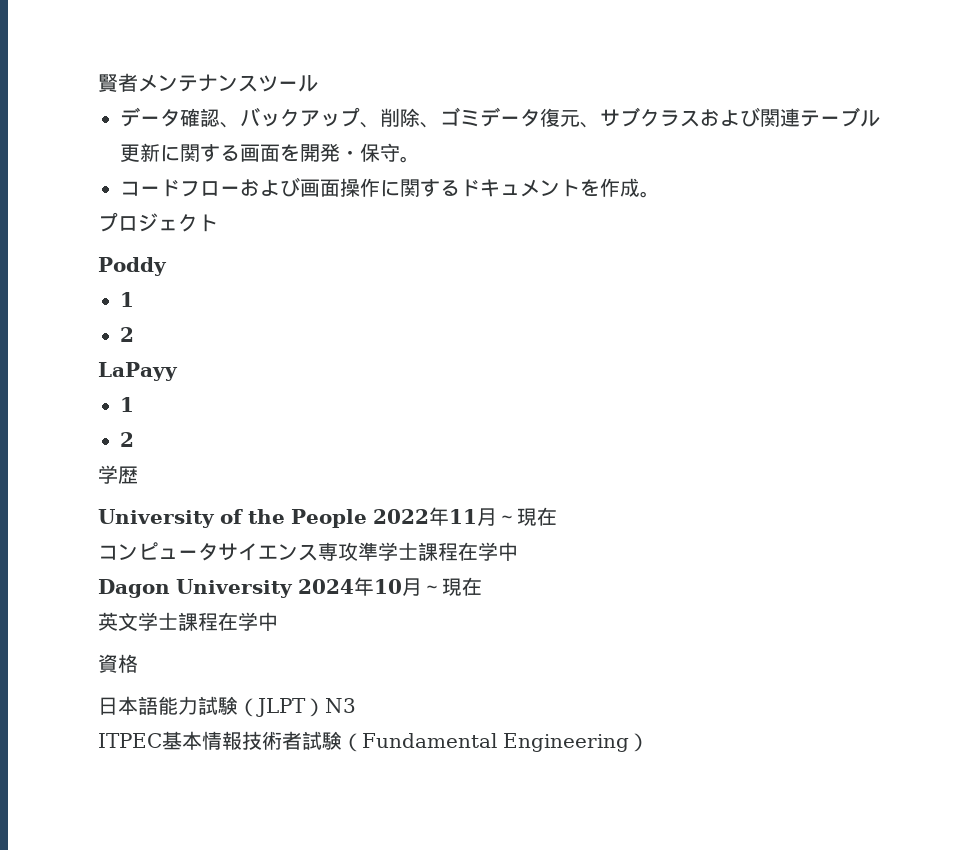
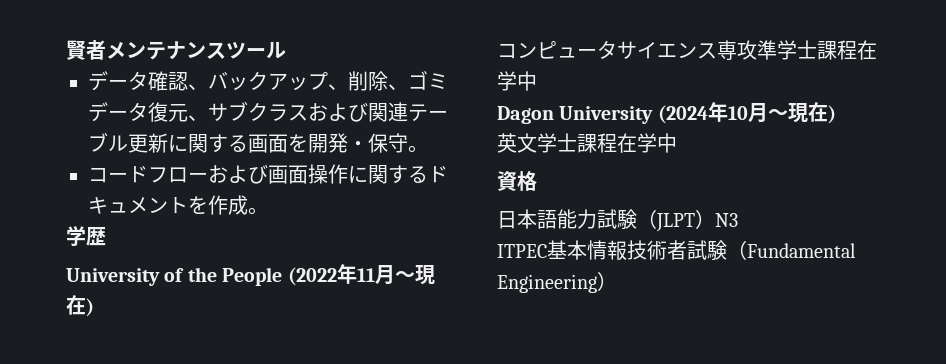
[98,212,218,232] [98,257,167,276] [120,292,134,307] [120,327,134,342] [98,362,178,381] [120,397,134,412] [120,432,134,447] // プロジェクト // Poddy // 1 // 2 // LaPayy // 1 // 2 -> (268, 211) none
[373,509,429,524] 2022 -> [287,267,337,286] (2022
(557, 516) none -> [86,298,94,317] )
[298,579,354,594] 2024 -> [657,105,708,124] (2024
(482, 586) none -> [827,105,836,124] )

